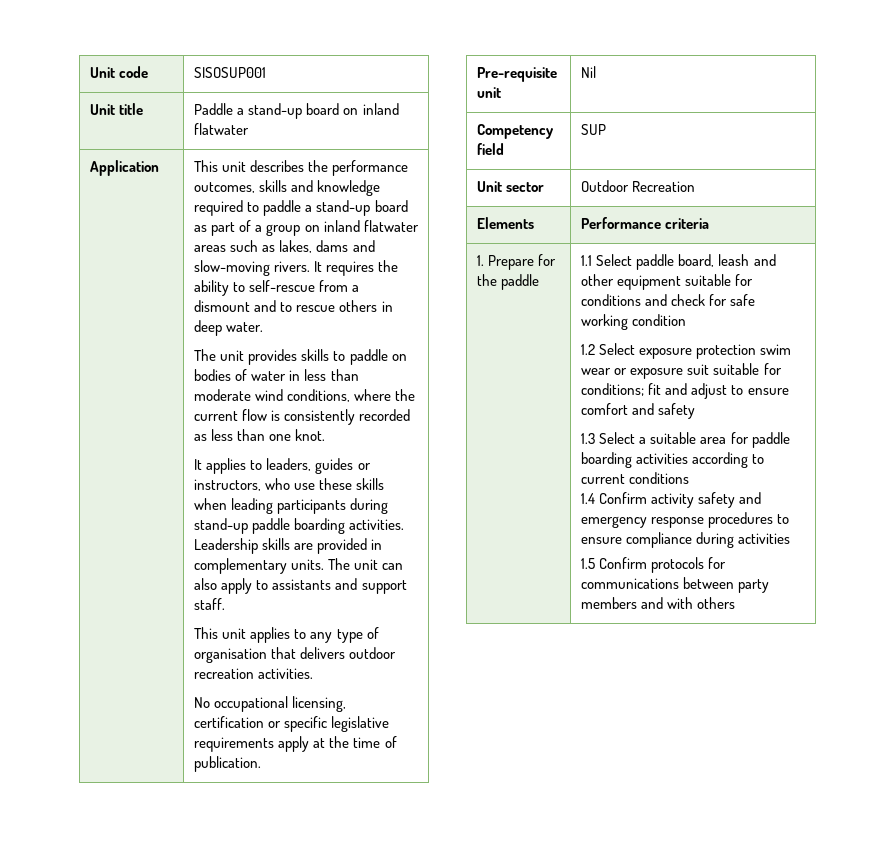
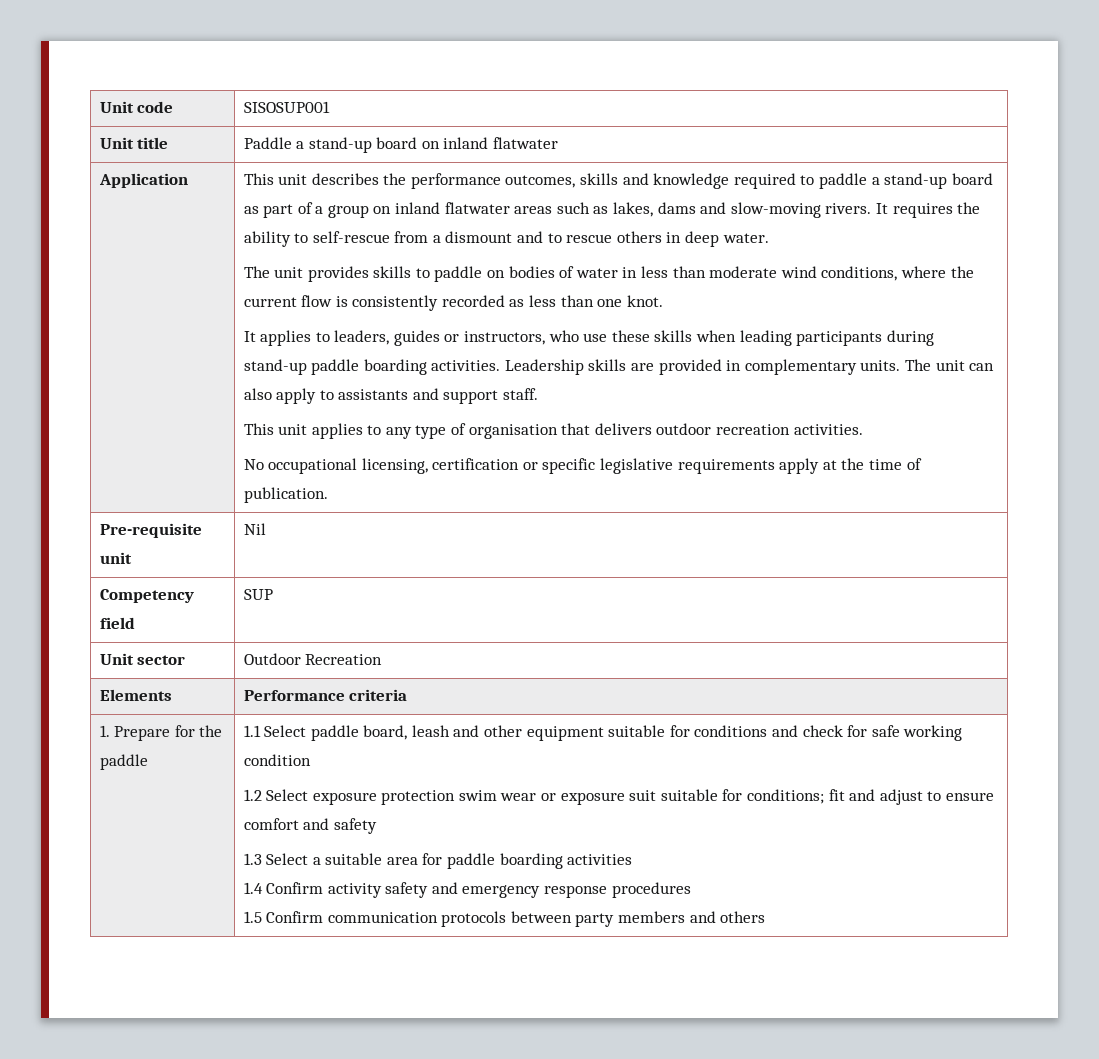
[692,452,765,468] [581,472,690,484] according to current conditions -> (633, 859) none
[777,514,790,524] [581,532,791,548] to ensure compliance during activities -> (691, 890) none
[651,557,727,573] [581,578,680,589] protocols for communications -> [327,911,507,927] communication protocols
[667,597,694,609] with -> (716, 917) none

